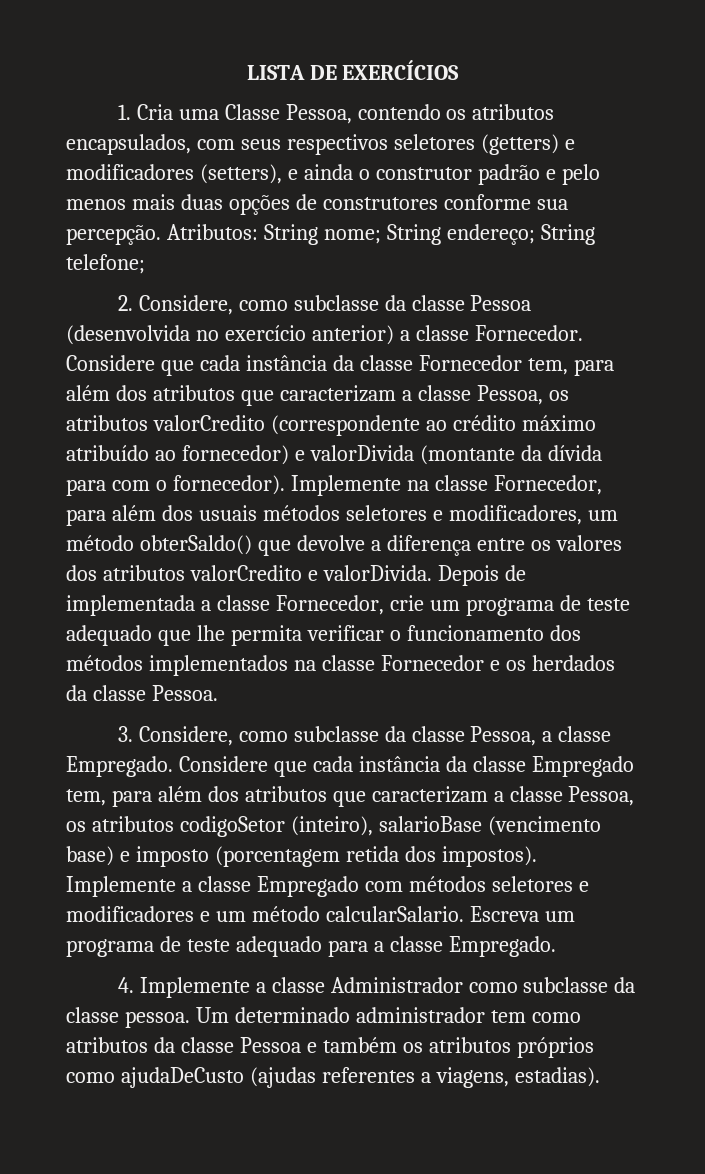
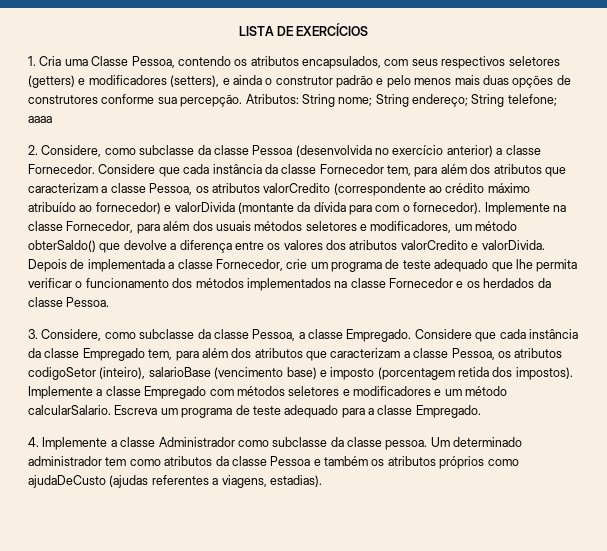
(145, 264) none -> [28,116,52,123] aaaa

